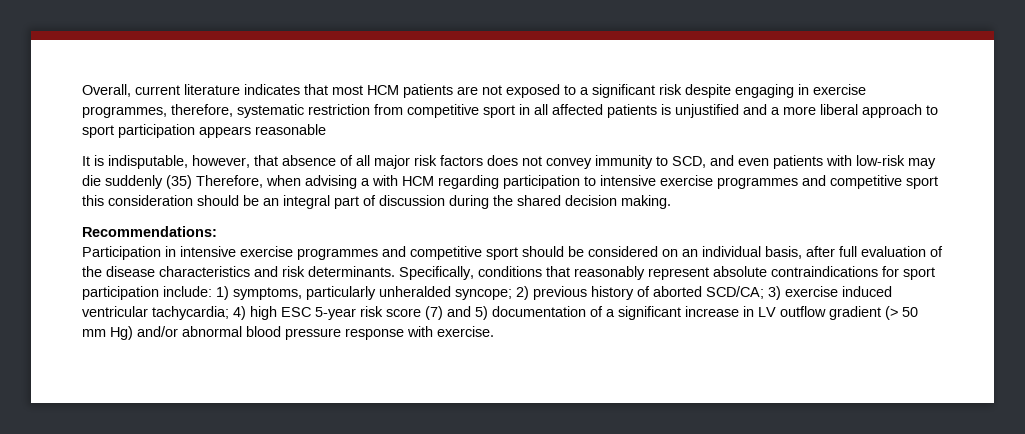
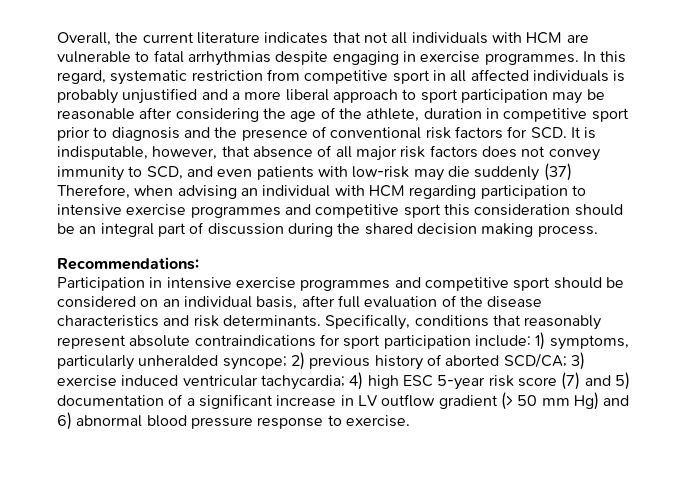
(131, 90) none -> [115,32,139,43] the
[332,84,866,98] [82,104,233,118] most HCM patients are not exposed to a significant risk despite engaging in exercise programmes, therefore, -> [363,32,589,44] [57,50,627,66] [57,70,106,84] not all individuals with HCM are vulnerable to fatal arrhythmias despite engaging in exercise programmes. In this regard,
[607,104,671,118] patients is -> [532,70,626,82] [57,89,118,104] individuals is probably
[199,126,251,138] appears -> [552,89,605,104] may be
(326, 129) // -> [139,107,629,122] [57,126,567,141] after considering the age of the athlete, duration in competitive sport prior to diagnosis and the presence of conventional risk factors for SCD.
[166,175,192,189] (35) -> [543,163,572,181] (37)
[361,178,370,186] a -> [240,185,331,197] an individual
[621,195,671,209] making. -> [481,223,598,237] making process.
[137,326,178,337] and/or -> [603,395,630,406] [57,412,72,430] and 6)
[407,326,433,337] with -> [327,415,342,426] to

